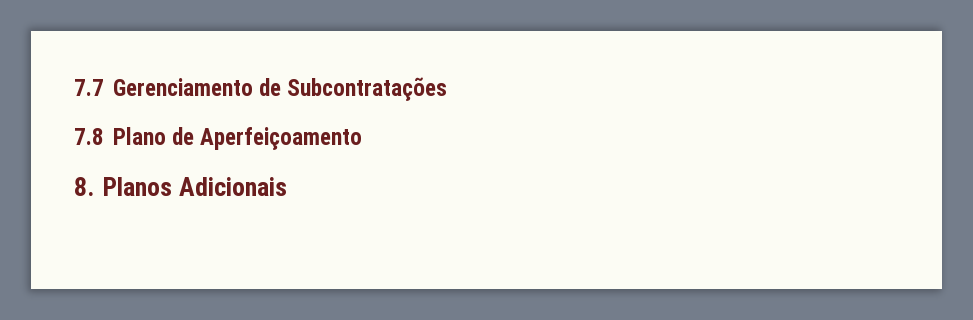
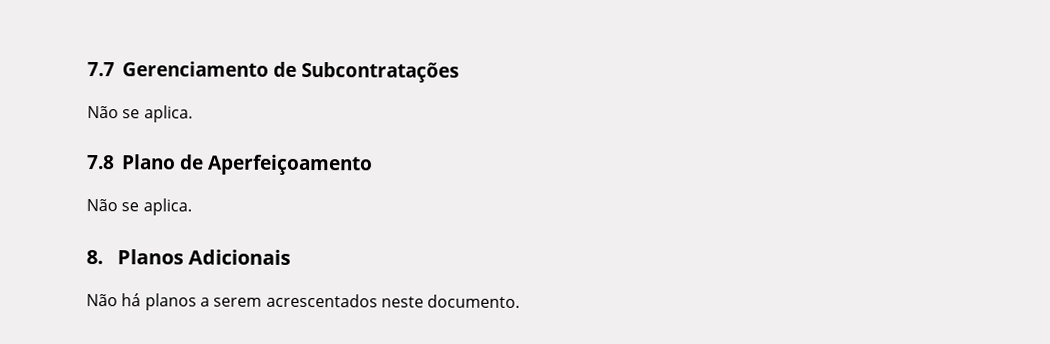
(448, 89) none -> [87,105,193,123] // Não se aplica.
(363, 138) none -> [86,198,192,216] // Não se aplica.
(288, 186) none -> [86,293,521,311] // Não há planos a serem acrescentados neste documento.

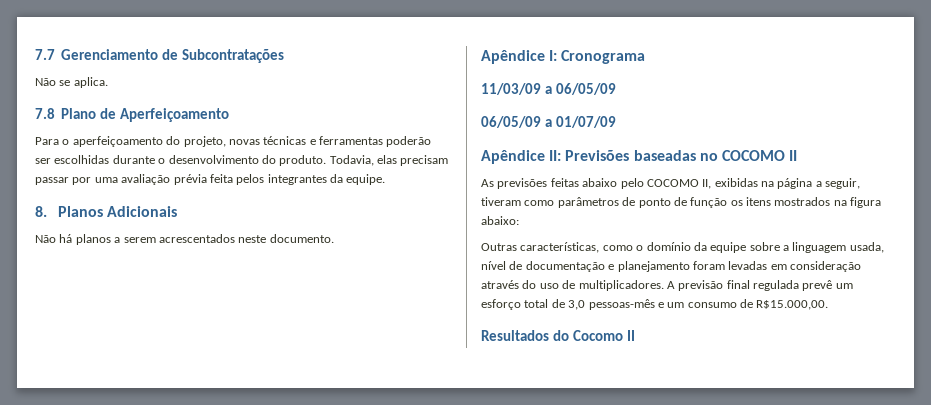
[86,198,192,216] Não se aplica. -> [35,136,432,147] [35,155,449,166] [35,174,386,185] Para o aperfeiçoamento do projeto, novas técnicas e ferramentas poderão ser escolhidas durante o desenvolvimento do produto. Todavia, elas precisam passar por uma avaliação prévia feita pelos integrantes da equipe.
(521, 301) none -> [481,50,646,64] [481,83,616,95] [481,116,616,128] [481,150,798,164] [481,178,861,189] [481,197,882,208] [481,216,519,225] [481,242,884,253] [481,261,861,272] [481,280,853,291] [481,299,829,310] [481,330,635,341] // Apêndice I: Cronograma // 11/03/09 a 06/05/09 // 06/05/09 a 01/07/09 // Apêndice II: Previsões baseadas no COCOMO II // As previsões feitas abaixo pelo COCOMO II, exibidas na página a seguir, tiveram como parâmetros de ponto de função os itens mostrados na figura abaixo: // Outras características, como o domínio da equipe sobre a linguagem usada, nível de documentação e planejamento foram levadas em consideração através do uso de multiplicadores. A previsão final regulada prevê um esforço total de 3,0 pessoas-mês e um consumo de R$15.000,00. // Resultados do Cocomo II

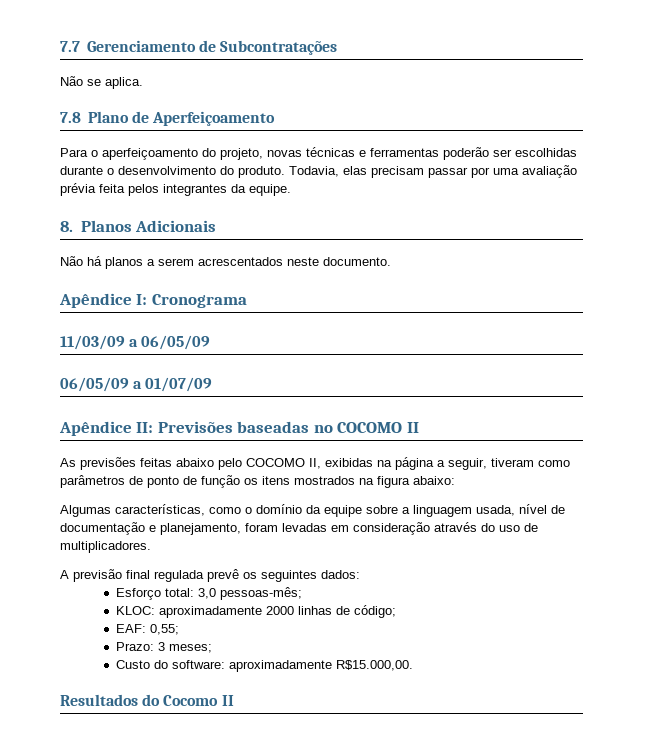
[481,243,517,251] Outras -> [60,505,111,517] Algumas
[617,261,690,272] planejamento -> [160,523,241,535] planejamento,
(664, 285) none -> (151, 547) //
[835,283,853,289] [481,299,753,310] um esforço total de 3,0 pessoas-mês e um consumo de -> [243,570,360,582] [115,587,302,600] [115,605,396,618] [115,624,179,635] [115,642,212,653] [115,660,332,672] os seguintes dados: // Esforço total: 3,0 pessoas-mês; // KLOC: aproximadamente 2000 linhas de código; // EAF: 0,55; // Prazo: 3 meses; // Custo do software: aproximadamente

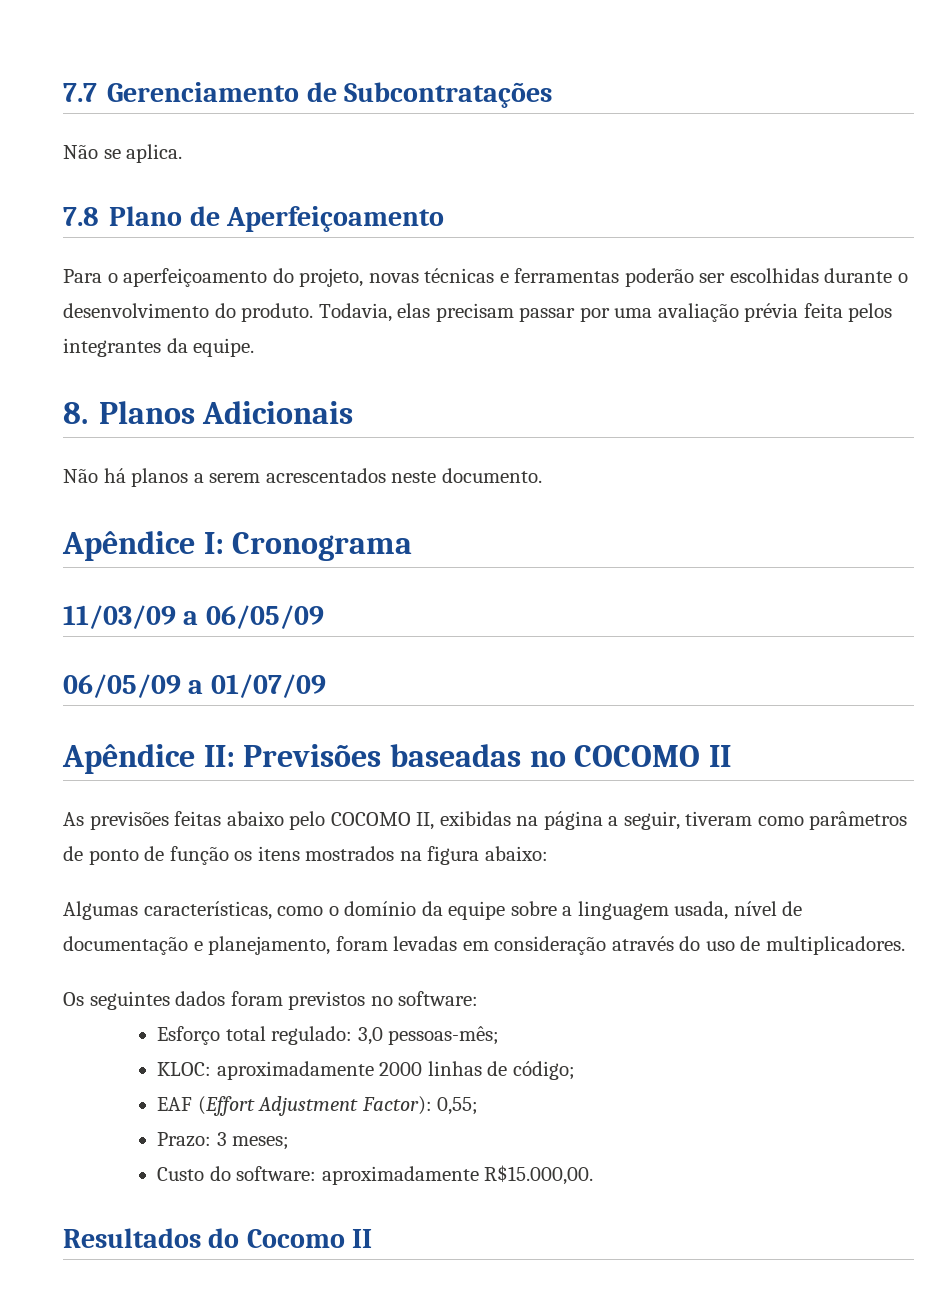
[60,569,360,582] A previsão final regulada prevê os seguintes dados: -> [63,991,479,1010] Os seguintes dados foram previstos no software:
[164,588,194,597] total: -> [225,1026,353,1045] total regulado:
[115,624,146,633] EAF: -> [157,1096,432,1116] EAF (Effort Adjustment Factor):

